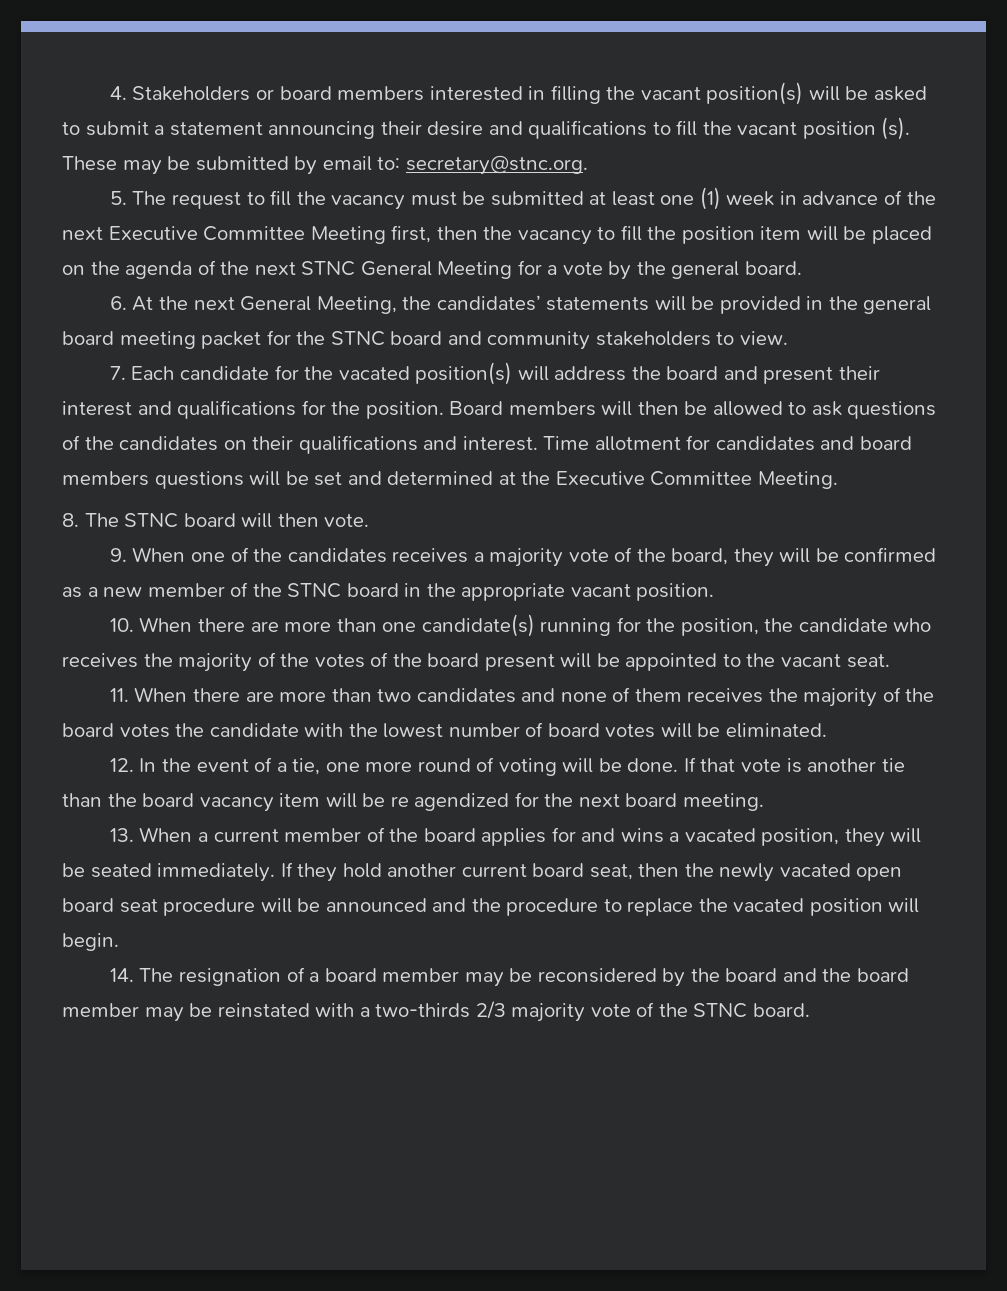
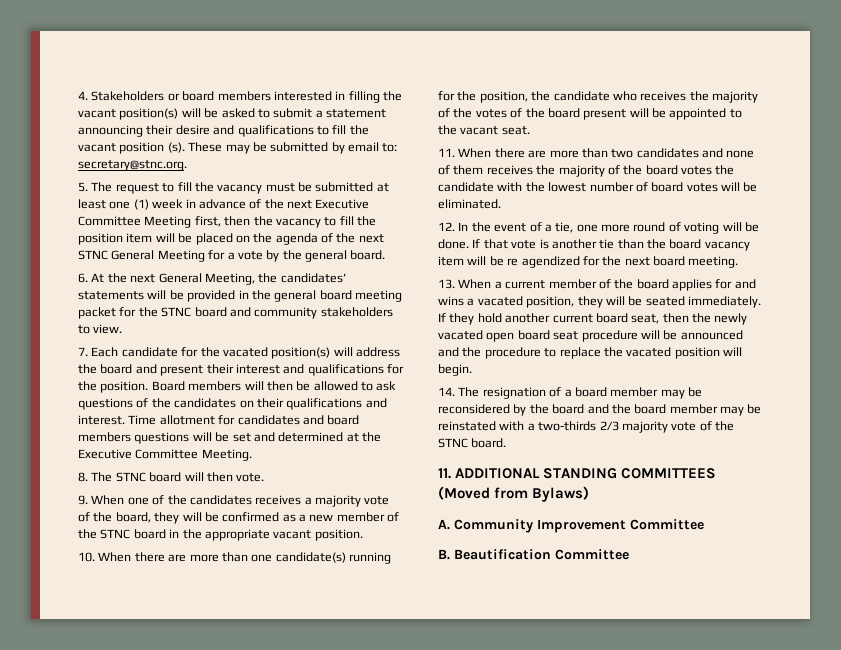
(810, 1010) none -> [438,468,717,479] [438,486,590,502] [438,519,704,533] [438,549,629,560] // 11. ADDITIONAL STANDING COMMITTEES (Moved from Bylaws) // A. Community Improvement Committee // B. Beautification Committee

